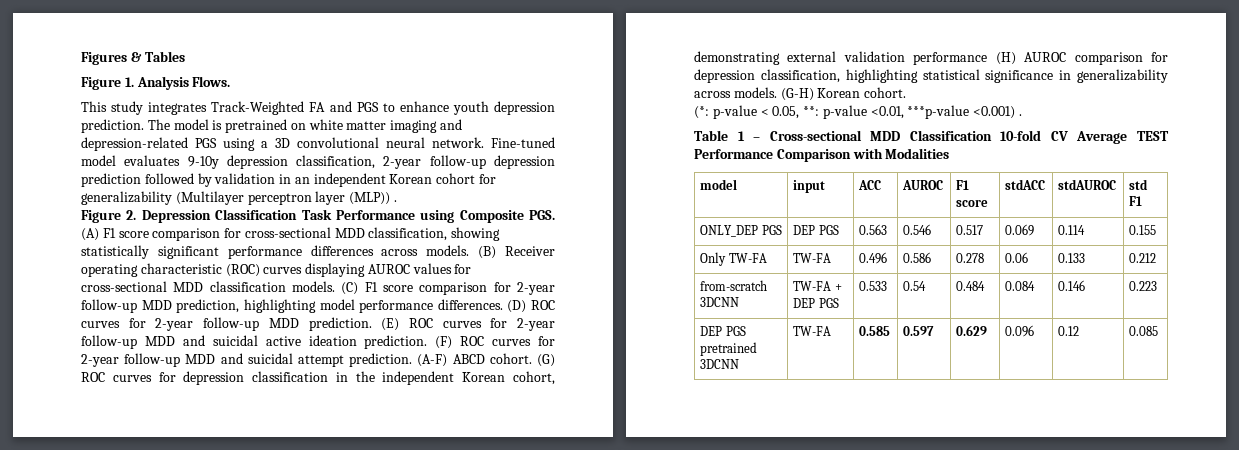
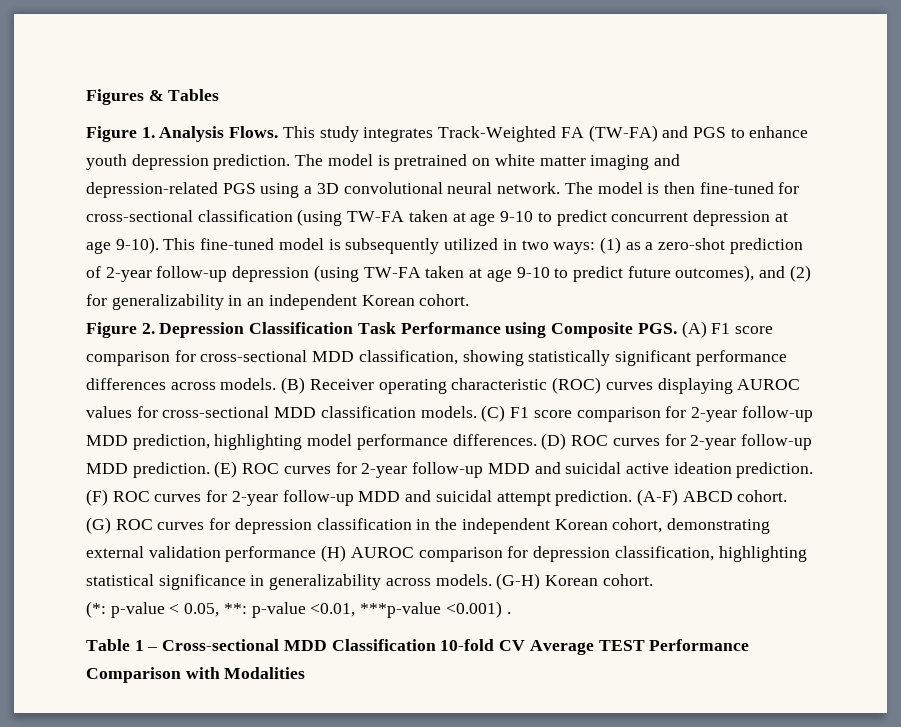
(231, 81) // -> (279, 132) none
(326, 107) none -> [588,125,658,142] (TW-FA)
[491,137,555,148] [81,155,555,169] [81,173,497,187] [81,191,397,205] Fine-tuned model evaluates 9-10y depression classification, 2-year follow-up depression prediction followed by validation in an independent Korean cohort for generalizability (Multilayer perceptron layer (MLP)) . -> [564,182,800,194] [86,209,788,226] [86,237,803,254] [86,265,811,282] [86,294,470,310] The model is then fine-tuned for cross-sectional classification (using TW-FA taken at age 9-10 to predict concurrent depression at age 9-10). This fine-tuned model is subsequently utilized in two ways: (1) as a zero-shot prediction of 2-year follow-up depression (using TW-FA taken at age 9-10 to predict future outcomes), and (2) for generalizability in an independent Korean cohort.
[700,179,738,190] [793,180,826,193] [858,180,882,190] [902,180,944,190] [956,180,970,190] [956,200,989,207] [1005,179,1046,190] [1058,179,1117,190] [1129,179,1149,190] [1129,196,1143,206] [700,225,782,237] [793,225,839,235] [859,224,888,235] [903,224,932,235] [956,225,984,235] [1005,224,1035,236] [1058,225,1086,235] [1129,225,1157,235] [700,252,767,266] [793,253,832,263] [859,252,888,264] [903,252,932,263] [956,253,985,263] [1005,252,1029,263] [1058,253,1086,263] [1129,253,1157,263] [700,280,768,291] [700,297,740,307] [793,281,842,291] [793,298,839,308] [859,281,888,291] [903,281,927,291] [956,281,986,291] [1005,281,1036,291] [1058,280,1086,291] [1129,281,1158,291] [700,326,746,336] [700,342,758,356] [700,359,740,369] [793,326,832,336] [859,326,891,336] [903,326,935,336] [956,325,988,336] [1005,325,1035,337] [1058,326,1080,336] [1129,326,1159,336] // model | input | ACC | AUROC | F1 score | stdACC | stdAUROC | std F1 // ONLY_DEP PGS | DEP PGS | 0.563 | 0.546 | 0.517 | 0.069 | 0.114 | 0.155 // Only TW-FA | TW-FA | 0.496 | 0.586 | 0.278 | 0.06 | 0.133 | 0.212 // from-scratch 3DCNN | TW-FA + DEP PGS | 0.533 | 0.54 | 0.484 | 0.084 | 0.146 | 0.223 // DEP PGS pretrained 3DCNN | TW-FA | 0.585 | 0.597 | 0.629 | 0.096 | 0.12 | 0.085 -> (306, 673) none

